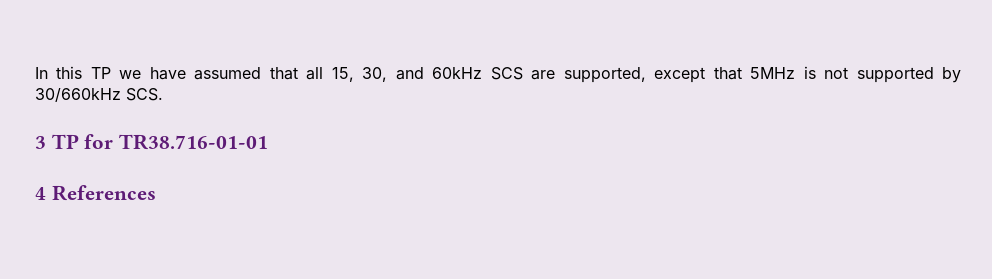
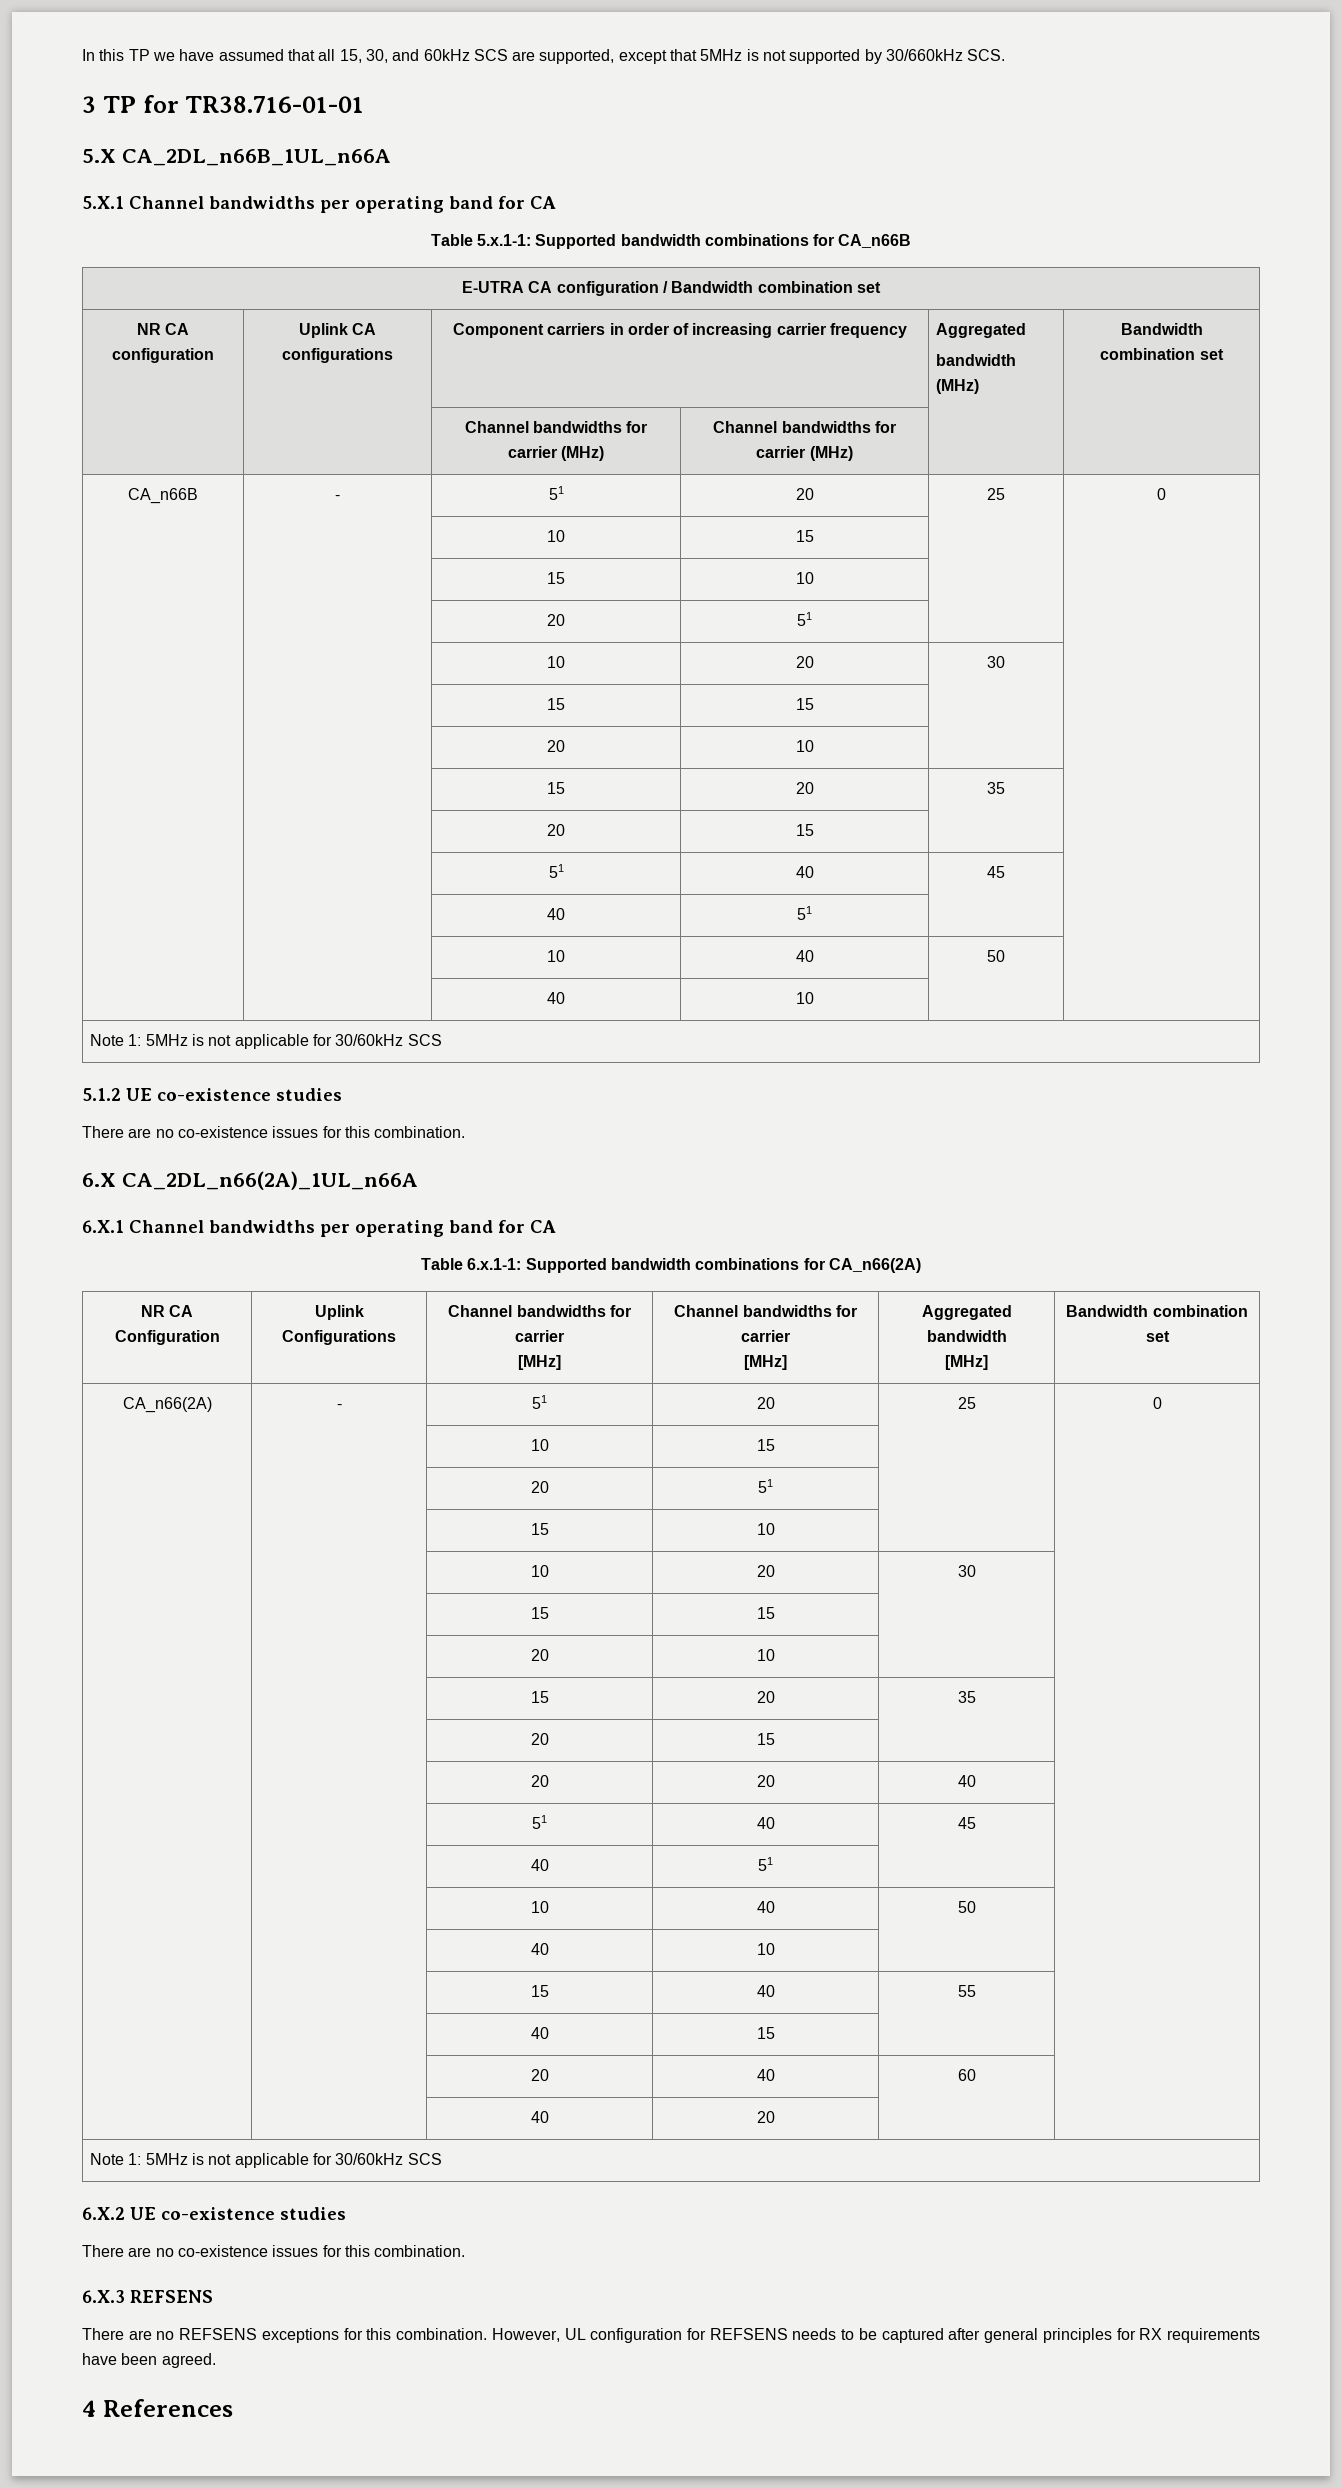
(269, 142) none -> [82,149,391,166] [82,196,556,213] [430,234,912,249] [462,281,881,296] [136,323,190,335] [112,348,214,363] [298,323,377,338] [282,348,393,363] [452,323,908,338] [936,323,1027,338] [936,354,1017,366] [936,379,980,394] [1120,323,1203,335] [1100,348,1224,360] [464,421,648,433] [507,446,605,461] [713,421,896,433] [756,446,853,461] [128,488,198,504] [335,495,340,500] [548,486,564,500] [795,488,814,500] [987,488,1005,500] [1157,488,1166,500] [547,530,565,542] [795,530,814,542] [547,572,565,584] [795,572,814,584] [547,614,565,626] [797,612,812,626] [547,656,565,668] [795,656,814,668] [987,656,1005,668] [547,698,565,710] [795,698,814,710] [547,740,565,752] [795,740,814,752] [547,782,565,794] [795,782,814,794] [987,782,1005,794] [547,824,565,836] [795,824,814,836] [548,864,564,878] [795,866,814,878] [987,866,1005,878] [547,908,565,920] [797,906,812,920] [547,950,565,962] [795,950,814,962] [987,950,1005,962] [547,992,565,1004] [795,992,814,1004] [90,1034,442,1049] [82,1088,342,1101] [82,1126,466,1138] [82,1171,418,1190] [82,1220,556,1237] [421,1258,921,1273] [140,1305,194,1317] [114,1330,220,1345] [314,1305,364,1320] [282,1330,396,1345] [448,1305,631,1317] [515,1330,564,1342] [518,1355,561,1370] [674,1305,857,1317] [741,1330,790,1342] [744,1355,787,1370] [921,1305,1012,1320] [926,1330,1007,1342] [945,1355,988,1370] [1066,1305,1248,1317] [1145,1331,1170,1342] [122,1397,212,1413] [336,1404,342,1409] [532,1395,547,1409] [756,1397,775,1409] [957,1397,976,1409] [1152,1397,1162,1409] [530,1439,549,1451] [756,1439,775,1451] [530,1481,549,1493] [758,1479,773,1493] [530,1523,549,1535] [756,1523,775,1535] [530,1565,549,1577] [756,1565,775,1577] [957,1565,976,1577] [530,1607,549,1619] [756,1607,775,1619] [530,1649,549,1661] [756,1649,775,1661] [530,1691,549,1703] [756,1691,775,1703] [957,1691,976,1703] [530,1733,549,1745] [756,1733,775,1745] [530,1775,549,1787] [756,1775,775,1787] [957,1775,976,1787] [532,1815,547,1829] [756,1817,775,1829] [957,1817,976,1829] [530,1859,549,1871] [758,1857,773,1871] [530,1901,549,1913] [756,1901,775,1913] [957,1901,976,1913] [530,1943,549,1955] [756,1943,775,1955] [530,1985,549,1997] [756,1985,775,1997] [957,1985,976,1997] [530,2027,549,2039] [756,2027,775,2039] [530,2069,549,2081] [756,2069,775,2081] [957,2069,976,2081] [530,2111,549,2123] [756,2111,775,2123] [90,2153,442,2168] [82,2207,346,2220] [82,2245,466,2257] [82,2290,213,2303] [82,2328,1261,2343] [82,2353,216,2368] // 5.X CA_2DL_n66B_1UL_n66A // 5.X.1 Channel bandwidths per operating band for CA // Table 5.x.1-1: Supported bandwidth combinations for CA_n66B // E-UTRA CA configuration / Bandwidth combination set // NR CA configuration | Uplink CA configurations | Component carriers in order of increasing carrier frequency | Aggregated // bandwidth (MHz) | Bandwidth combination set // | | Channel bandwidths for carrier (MHz) | Channel bandwidths for carrier (MHz) | | // CA_n66B | - | 51 | 20 | 25 | 0 // | | 10 | 15 | | // | | 15 | 10 | | // | | 20 | 51 | | // | | 10 | 20 | 30 | // | | 15 | 15 | | // | | 20 | 10 | | // | | 15 | 20 | 35 | // | | 20 | 15 | | // | | 51 | 40 | 45 | // | | 40 | 51 | | // | | 10 | 40 | 50 | // | | 40 | 10 | | // Note 1: 5MHz is not applicable for 30/60kHz SCS // 5.1.2 UE co-existence studies // There are no co-existence issues for this combination. // 6.X CA_2DL_n66(2A)_1UL_n66A // 6.X.1 Channel bandwidths per operating band for CA // Table 6.x.1-1: Supported bandwidth combinations for CA_n66(2A) // NR CA Configuration | Uplink Configurations | Channel bandwidths for carrier // [MHz] | Channel bandwidths for carrier // [MHz] | Aggregated bandwidth // [MHz] | Bandwidth combination set // CA_n66(2A) | - | 51 | 20 | 25 | 0 // | | 10 | 15 | | // | | 20 | 51 | | // | | 15 | 10 | | // | | 10 | 20 | 30 | // | | 15 | 15 | | // | | 20 | 10 | | // | | 15 | 20 | 35 | // | | 20 | 15 | | // | | 20 | 20 | 40 | // | | 51 | 40 | 45 | // | | 40 | 51 | | // | | 10 | 40 | 50 | // | | 40 | 10 | | // | | 15 | 40 | 55 | // | | 40 | 15 | | // | | 20 | 40 | 60 | // | | 40 | 20 | | // Note 1: 5MHz is not applicable for 30/60kHz SCS // 6.X.2 UE co-existence studies // There are no co-existence issues for this combination. // 6.X.3 REFSENS // There are no REFSENS exceptions for this combination. However, UL configuration for REFSENS needs to be captured after general principles for RX requirements have been agreed.

